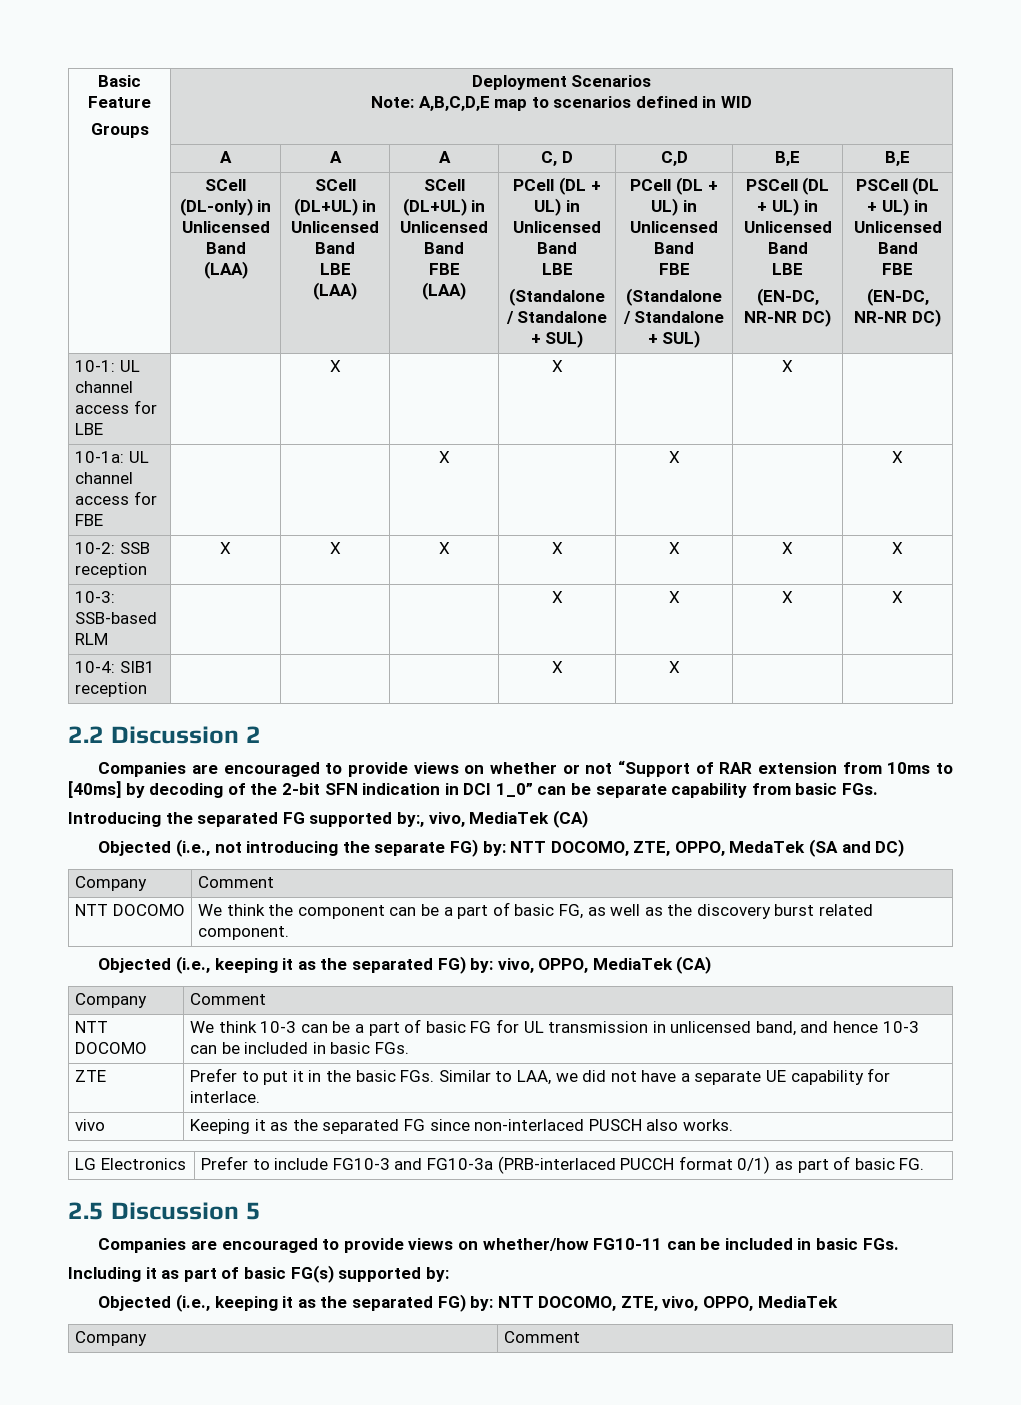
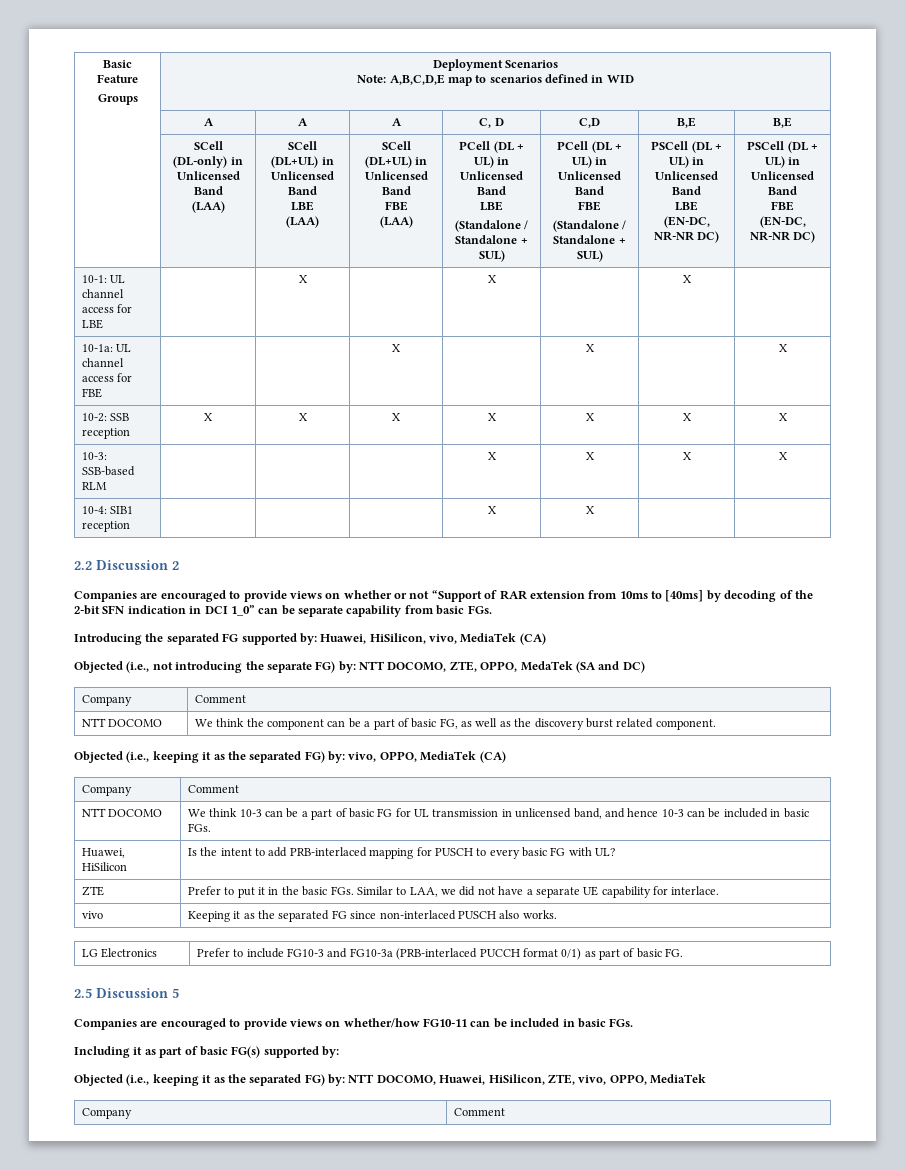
[396,812,424,827] by:, -> [299,633,426,645] by: Huawei, HiSilicon,
(409, 1048) none -> [81,848,125,858] [81,862,127,871] [187,847,616,859] // Huawei, HiSilicon | Is the intent to add PRB-interlaced mapping for PUSCH to every basic FG with UL?
(617, 1303) none -> [439,1074,545,1085] Huawei, HiSilicon,

